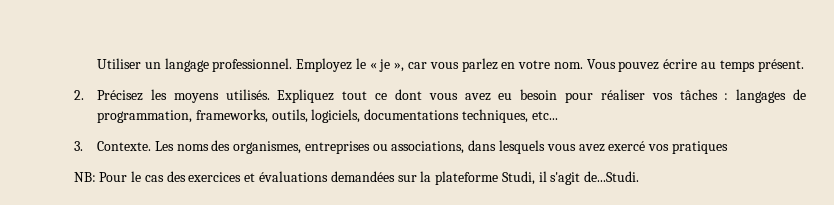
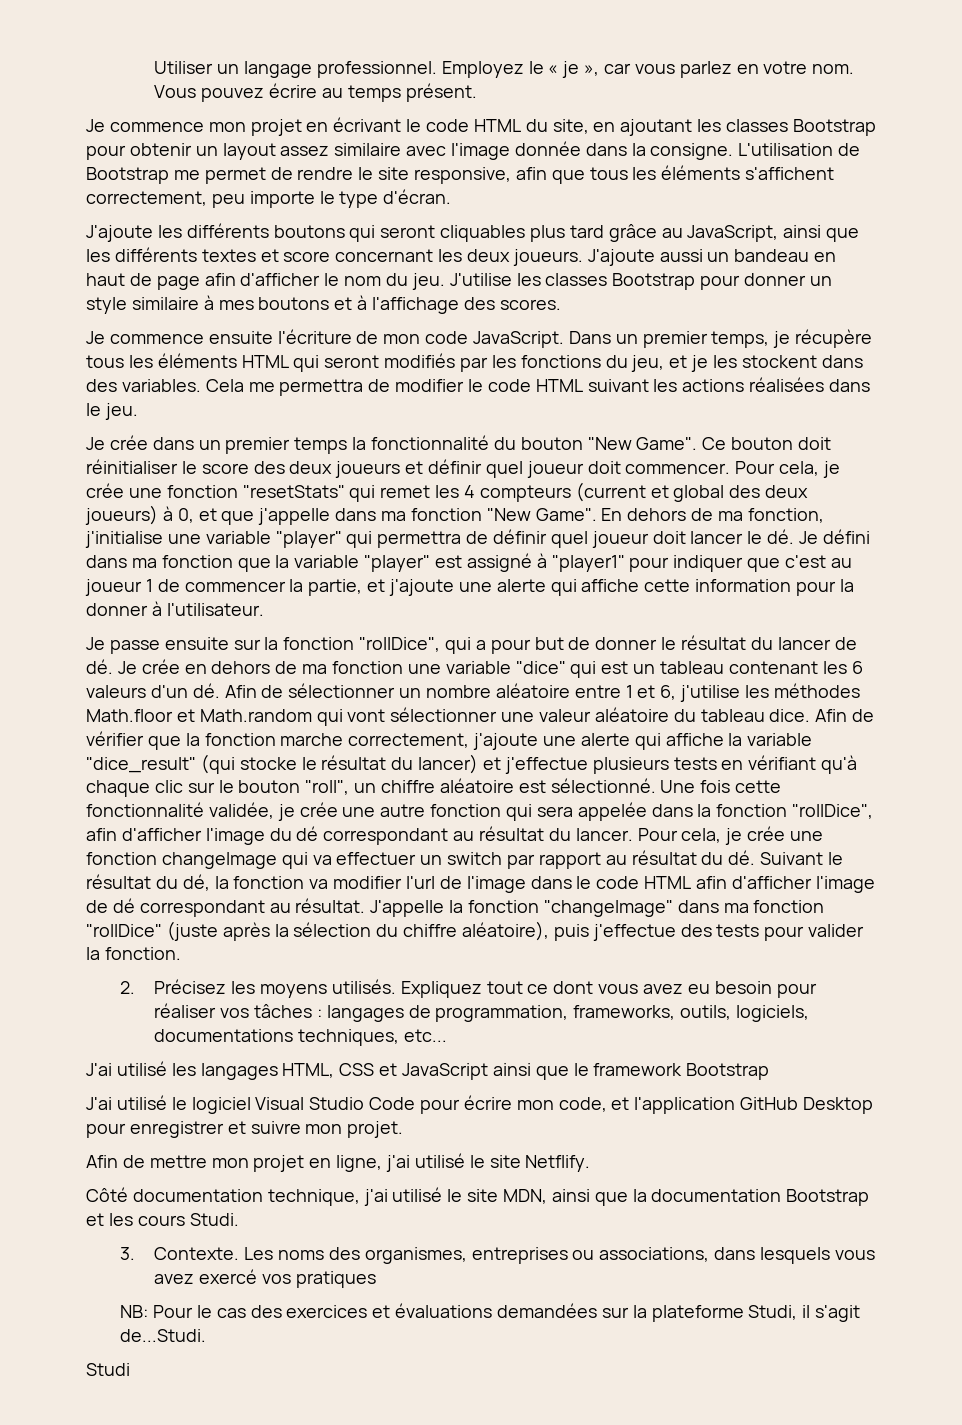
(804, 65) none -> [86,117,876,136] [86,141,861,160] [86,165,835,184] [86,189,452,208] [86,223,860,242] [86,247,837,266] [86,273,832,290] [86,295,561,314] [86,329,873,348] [86,353,863,372] [86,377,871,396] [86,403,138,420] [86,435,832,454] [86,459,841,478] [86,482,809,502] [85,505,824,525] [85,529,870,548] [86,553,852,572] [85,579,854,596] [86,601,264,616] [86,635,857,654] [86,659,863,678] [86,683,860,702] [86,707,875,726] [86,731,813,750] [86,754,858,774] [86,778,782,797] [86,802,874,821] [86,826,824,845] [86,850,844,869] [86,874,875,893] [86,898,825,917] [86,921,865,941] [86,947,181,960] // Je commence mon projet en écrivant le code HTML du site, en ajoutant les classes Bootstrap pour obtenir un layout assez similaire avec l'image donnée dans la consigne. L'utilisation de Bootstrap me permet de rendre le site responsive, afin que tous les éléments s'affichent correctement, peu importe le type d'écran. // J'ajoute les différents boutons qui seront cliquables plus tard grâce au JavaScript, ainsi que les différents textes et score concernant les deux joueurs. J'ajoute aussi un bandeau en haut de page afin d'afficher le nom du jeu. J'utilise les classes Bootstrap pour donner un style similaire à mes boutons et à l'affichage des scores. // Je commence ensuite l'écriture de mon code JavaScript. Dans un premier temps, je récupère tous les éléments HTML qui seront modifiés par les fonctions du jeu, et je les stockent dans des variables. Cela me permettra de modifier le code HTML suivant les actions réalisées dans le jeu. // Je crée dans un premier temps la fonctionnalité du bouton "New Game". Ce bouton doit réinitialiser le score des deux joueurs et définir quel joueur doit commencer. Pour cela, je crée une fonction "resetStats" qui remet les 4 compteurs (current et global des deux joueurs) à 0, et que j'appelle dans ma fonction "New Game". En dehors de ma fonction, j'initialise une variable "player" qui permettra de définir quel joueur doit lancer le dé. Je défini dans ma fonction que la variable "player" est assigné à "player1" pour indiquer que c'est au joueur 1 de commencer la partie, et j'ajoute une alerte qui affiche cette information pour la donner à l'utilisateur. // Je passe ensuite sur la fonction "rollDice", qui a pour but de donner le résultat du lancer de dé. Je crée en dehors de ma fonction une variable "dice" qui est un tableau contenant les 6 valeurs d'un dé. Afin de sélectionner un nombre aléatoire entre 1 et 6, j'utilise les méthodes Math.floor et Math.random qui vont sélectionner une valeur aléatoire du tableau dice. Afin de vérifier que la fonction marche correctement, j'ajoute une alerte qui affiche la variable "dice_result" (qui stocke le résultat du lancer) et j'effectue plusieurs tests en vérifiant qu'à chaque clic sur le bouton "roll", un chiffre aléatoire est sélectionné. Une fois cette fonctionnalité validée, je crée une autre fonction qui sera appelée dans la fonction "rollDice", afin d'afficher l'image du dé correspondant au résultat du lancer. Pour cela, je crée une fonction changeImage qui va effectuer un switch par rapport au résultat du dé. Suivant le résultat du dé, la fonction va modifier l'url de l'image dans le code HTML afin d'afficher l'image de dé correspondant au résultat. J'appelle la fonction "changeImage" dans ma fonction "rollDice" (juste après la sélection du chiffre aléatoire), puis j'effectue des tests pour valider la fonction.
(558, 115) none -> [86,1061,770,1080] [86,1095,874,1114] [86,1121,404,1138] [86,1153,591,1172] [86,1187,870,1206] [86,1213,239,1226] // J'ai utilisé les langages HTML, CSS et JavaScript ainsi que le framework Bootstrap // J'ai utilisé le logiciel Visual Studio Code pour écrire mon code, et l'application GitHub Desktop pour enregistrer et suivre mon projet. // Afin de mettre mon projet en ligne, j'ai utilisé le site Netflify. // Côté documentation technique, j'ai utilisé le site MDN, ainsi que la documentation Bootstrap et les cours Studi.
(640, 176) none -> [86,1363,130,1376] // Studi

